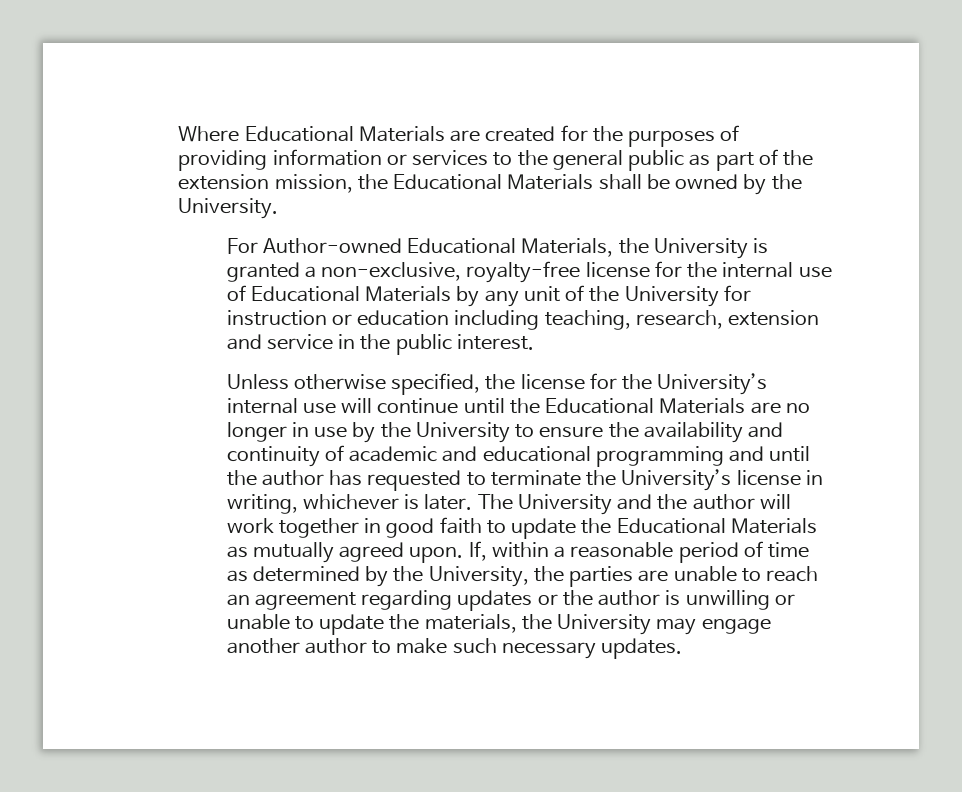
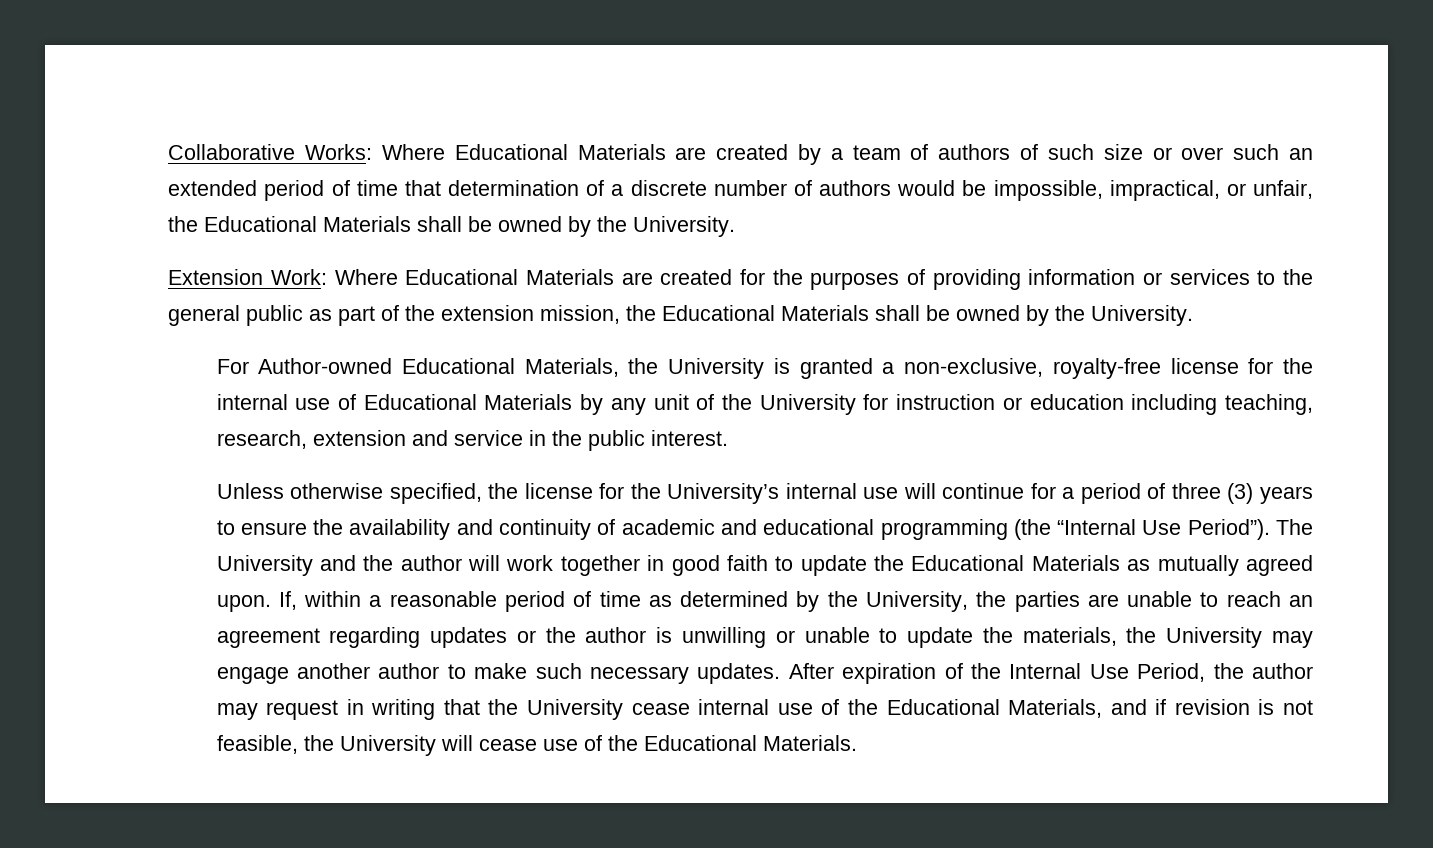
(178, 134) none -> [168,144,1313,165] [168,180,1314,201] [168,216,736,237] [168,269,327,285] Collaborative Works: Where Educational Materials are created by a team of authors of such size or over such an extended period of time that determination of a discrete number of authors would be impossible, impractical, or unfair, the Educational Materials shall be owned by the University. // Extension Work:
[463,398,810,414] [226,422,510,443] until the Educational Materials are no longer in use by the University -> [1030,483,1314,504] for a period of three (3) years
[729,446,811,462] [226,469,823,491] [226,494,473,514] and until the author has requested to terminate the University’s license in writing, whichever is later. -> [1013,519,1270,540] (the “Internal Use Period”).
(683, 648) none -> [788,663,1313,684] [216,699,1313,720] [216,735,857,756] After expiration of the Internal Use Period, the author may request in writing that the University cease internal use of the Educational Materials, and if revision is not feasible, the University will cease use of the Educational Materials.

